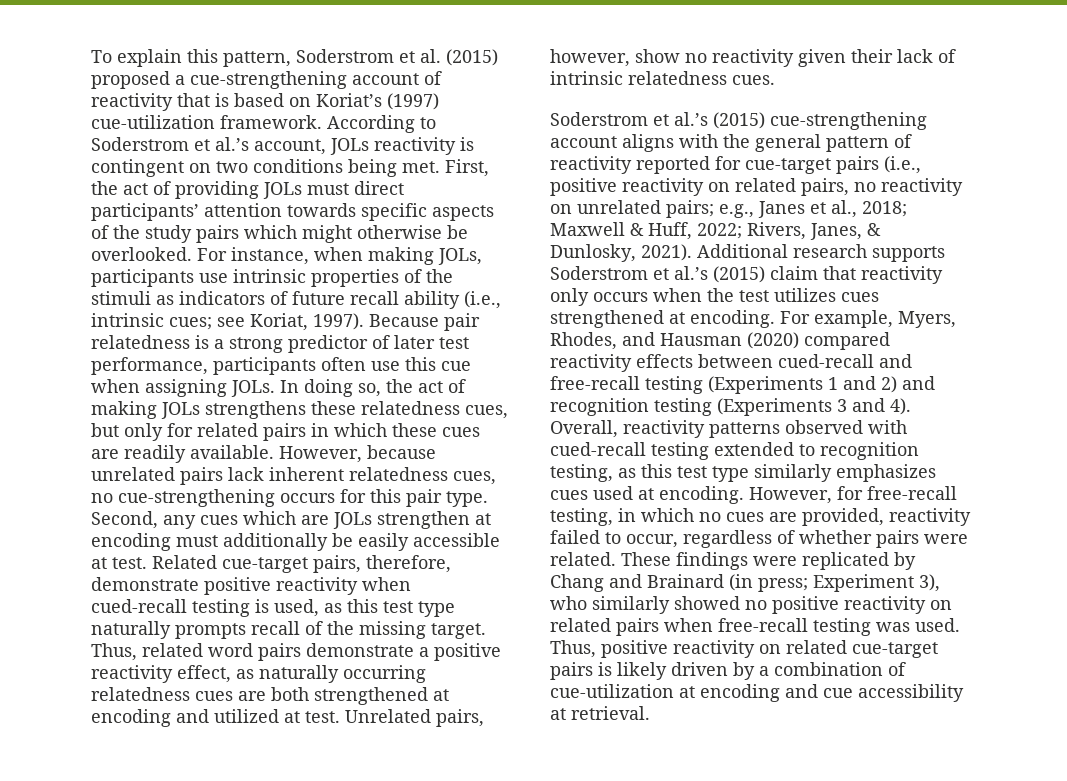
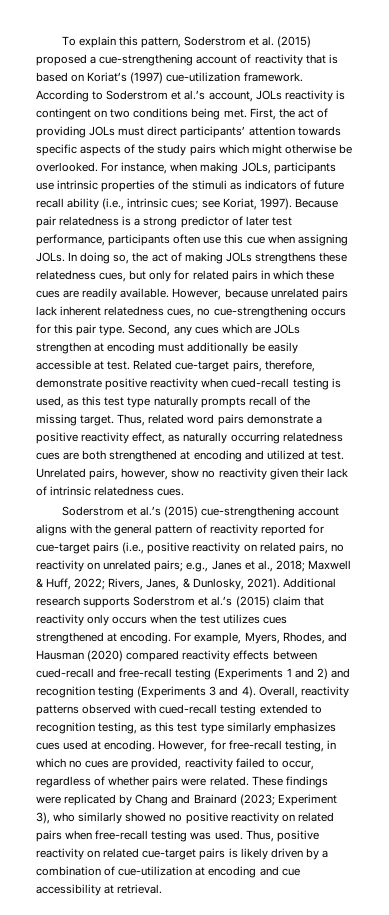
[729,574,808,592] (in press; -> [239,794,275,806] (2023;

